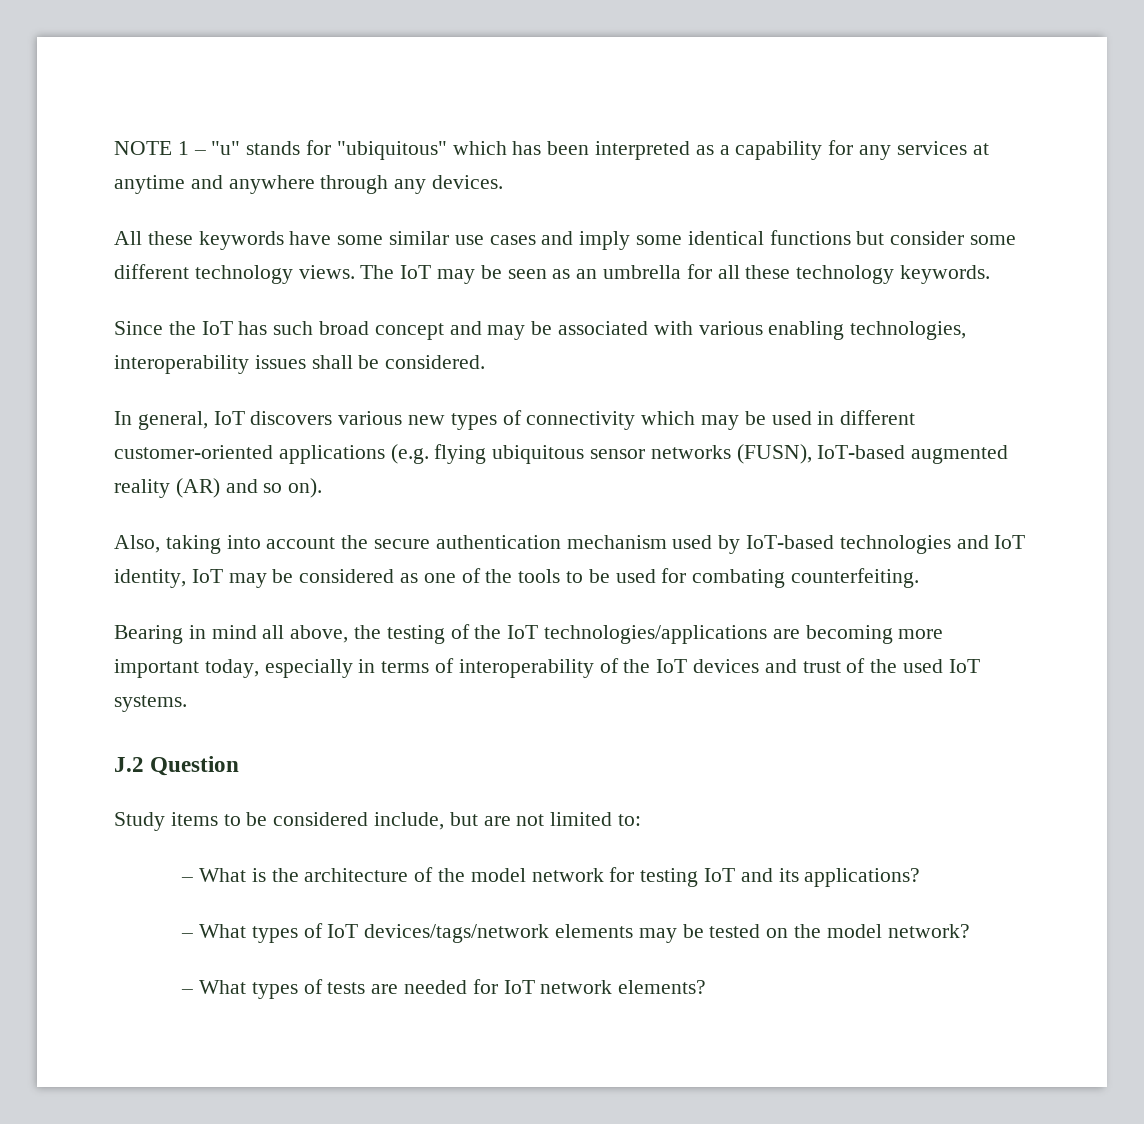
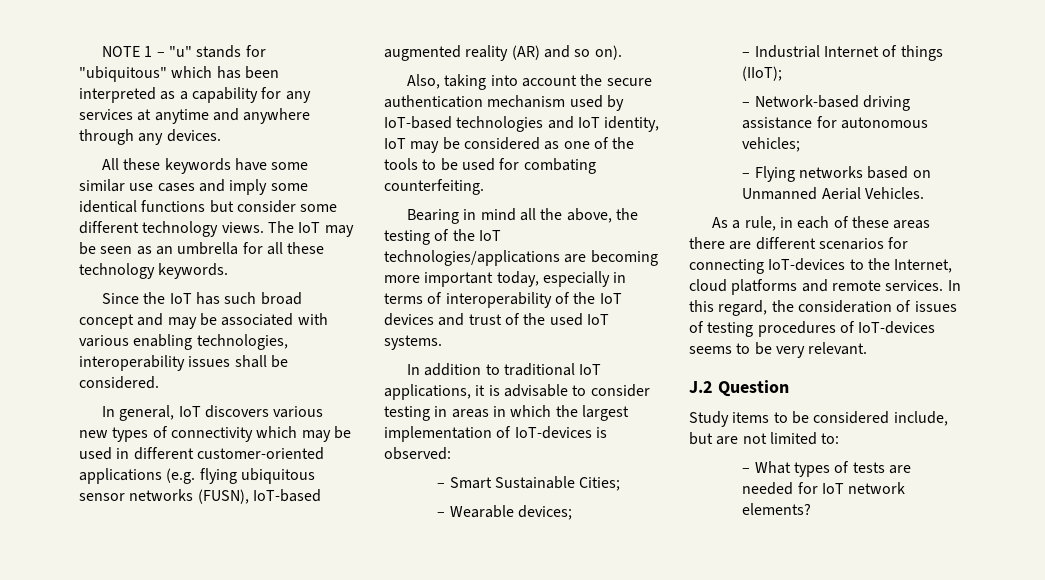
(285, 632) none -> [540,208,563,220] the
(187, 703) none -> [406,363,602,376] [384,384,650,400] [384,405,629,421] [384,426,607,442] [384,447,451,460] [437,476,621,491] [437,505,572,520] [742,45,943,61] [742,66,783,81] [742,95,910,111] [742,116,928,129] [742,137,801,152] [742,166,931,182] [742,187,924,200] [711,216,931,231] [689,237,909,250] [689,258,953,274] [689,279,961,295] [689,300,957,316] [689,321,936,337] [689,342,868,358] // In addition to traditional IoT applications, it is advisable to consider testing in areas in which the largest implementation of IoT-devices is observed: // – Smart Sustainable Cities; // – Wearable devices; // – Industrial Internet of things (IIoT); // – Network-based driving assistance for autonomous vehicles; // – Flying networks based on Unmanned Aerial Vehicles. // As a rule, in each of these areas there are different scenarios for connecting IoT-devices to the Internet, cloud platforms and remote services. In this regard, the consideration of issues of testing procedures of IoT-devices seems to be very relevant.
[181,867,921,887] [181,923,970,943] // – What is the architecture of the model network for testing IoT and its applications? // – What types of IoT devices/tags/network elements may be tested on the model network? -> (840, 438) none

